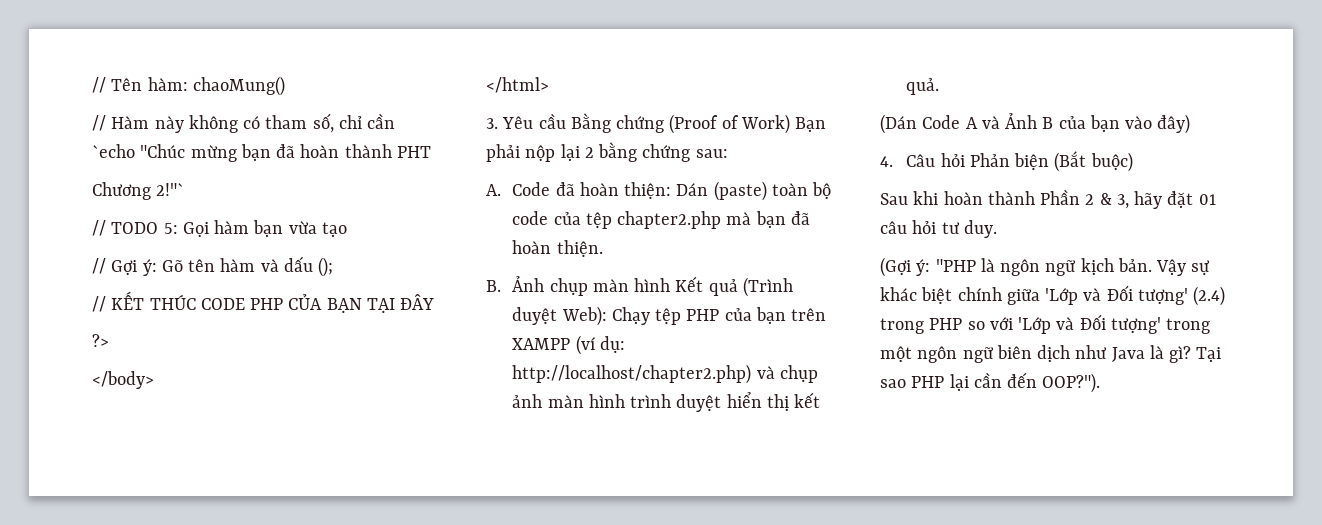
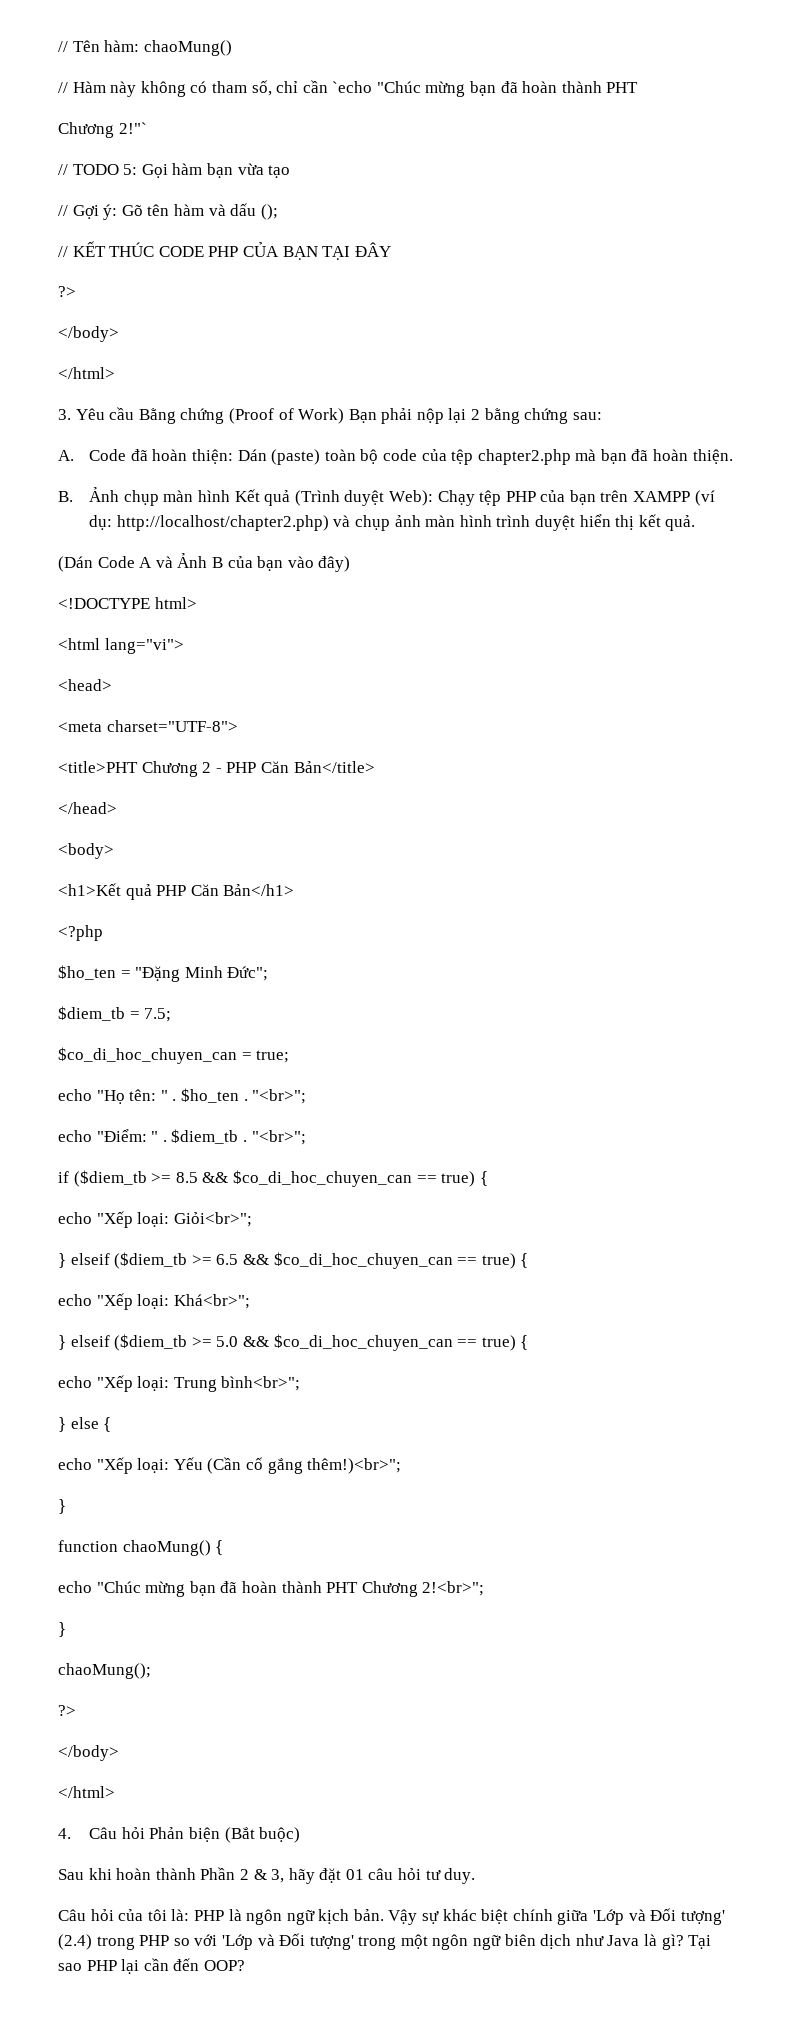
(1191, 124) none -> [58,597,197,609] [58,638,184,654] [58,679,112,691] [58,720,238,732] [58,761,375,777] [58,802,117,814] [58,843,114,859] [58,883,295,900] [58,925,103,941] [58,965,269,982] [58,1006,172,1022] [58,1047,290,1064] [58,1088,307,1104] [58,1129,306,1145] [58,1170,488,1187] [58,1211,252,1228] [58,1252,529,1269] [58,1293,250,1310] [58,1334,529,1351] [58,1375,301,1392] [58,1417,112,1432] [58,1457,402,1474] [58,1499,66,1514] [58,1540,224,1556] [58,1581,485,1597] [58,1622,66,1637] [58,1663,151,1679] [58,1705,76,1716] [58,1745,119,1761] [58,1786,115,1798] // <!DOCTYPE html> // <html lang="vi"> // <head> // <meta charset="UTF-8"> // <title>PHT Chương 2 - PHP Căn Bản</title> // </head> // <body> // <h1>Kết quả PHP Căn Bản</h1> // <?php // $ho_ten = "Đặng Minh Đức"; // $diem_tb = 7.5; // $co_di_hoc_chuyen_can = true; // echo "Họ tên: " . $ho_ten . "<br>"; // echo "Điểm: " . $diem_tb . "<br>"; // if ($diem_tb >= 8.5 && $co_di_hoc_chuyen_can == true) { // echo "Xếp loại: Giỏi<br>"; // } elseif ($diem_tb >= 6.5 && $co_di_hoc_chuyen_can == true) { // echo "Xếp loại: Khá<br>"; // } elseif ($diem_tb >= 5.0 && $co_di_hoc_chuyen_can == true) { // echo "Xếp loại: Trung bình<br>"; // } else { // echo "Xếp loại: Yếu (Cần cố gắng thêm!)<br>"; // } // function chaoMung() { // echo "Chúc mừng bạn đã hoàn thành PHT Chương 2!<br>"; // } // chaoMung(); // ?> // </body> // </html>
[880,257,976,277] (Gợi ý: "PHP -> [58,1909,224,1921] Câu hỏi của tôi là: PHP
[1042,373,1101,393] OOP?"). -> [203,1960,245,1971] OOP?

